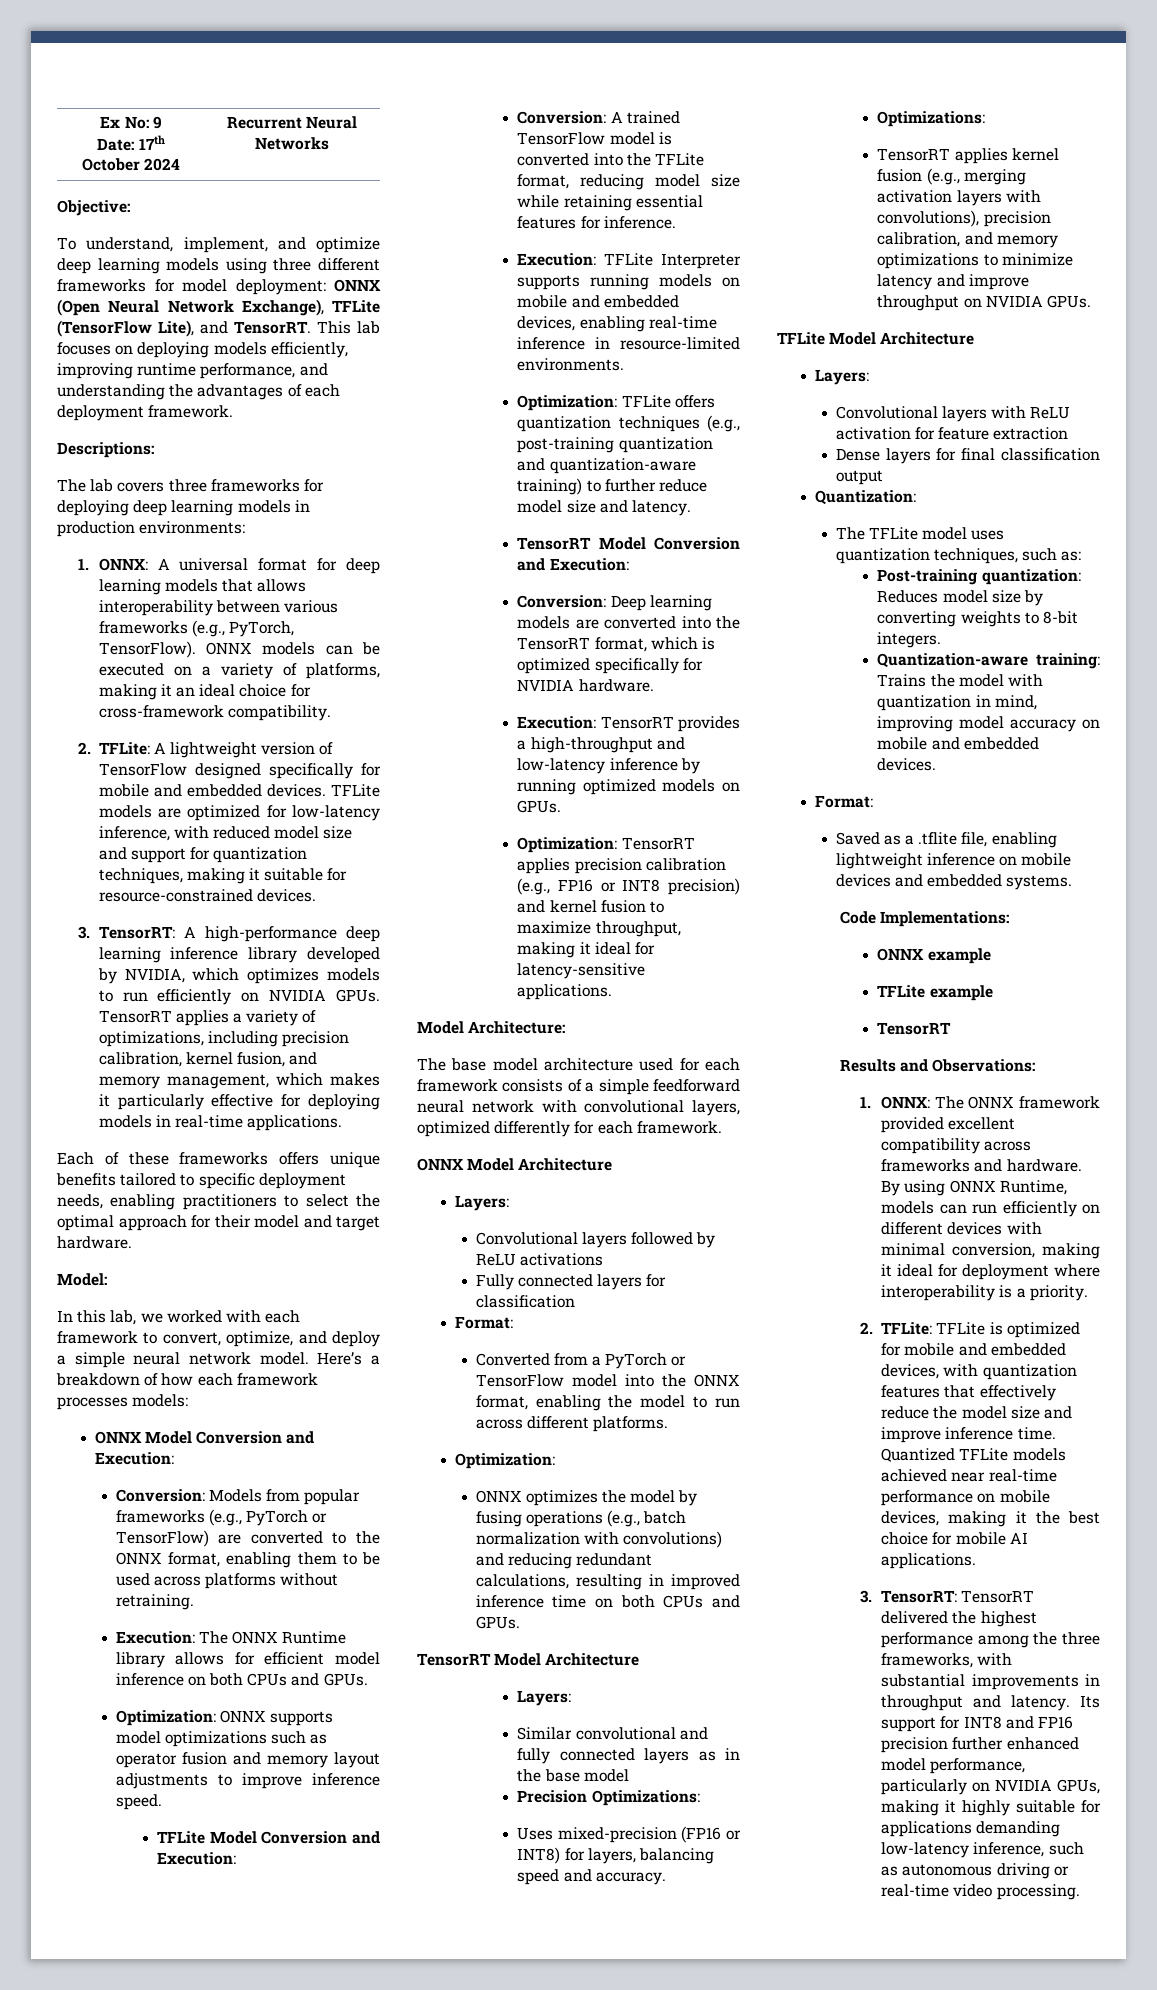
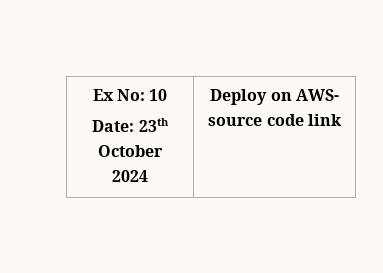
[152,116,162,129] 9 -> [149,89,168,101] 10
[138,135,165,150] 17th -> [138,118,169,132] 23th
[226,116,358,129] [255,137,329,150] [57,200,130,216] [57,237,380,253] [57,258,380,274] [57,279,381,295] [57,299,380,316] [57,320,380,337] [57,342,348,358] [57,363,328,379] [57,384,340,400] [57,405,234,421] [57,442,154,458] [57,479,324,492] [57,500,310,516] [57,521,246,537] [77,558,380,574] [98,579,307,595] [98,600,339,616] [98,620,295,637] [98,641,380,658] [98,663,380,679] [98,684,311,700] [98,705,331,721] [77,742,334,758] [98,763,382,779] [98,784,380,797] [98,805,380,821] [98,826,353,841] [98,847,308,863] [98,868,348,884] [98,889,316,902] [77,926,381,942] [98,947,380,963] [97,968,380,984] [98,989,380,1005] [98,1010,317,1026] [98,1031,350,1047] [98,1052,318,1067] [98,1073,381,1089] [98,1094,380,1110] [98,1115,343,1131] [57,1152,380,1168] [56,1173,346,1189] [57,1194,380,1210] [57,1215,380,1231] [57,1236,132,1249] [57,1273,107,1286] [57,1310,301,1325] [57,1331,380,1347] [57,1352,380,1368] [56,1373,318,1386] [57,1394,189,1410] [94,1431,315,1444] [94,1452,174,1465] [115,1489,361,1505] [115,1509,328,1526] [115,1530,380,1547] [115,1552,381,1568] [115,1573,339,1589] [115,1594,194,1610] [115,1631,347,1644] [115,1652,380,1668] [115,1673,368,1686] [115,1710,334,1726] [115,1731,328,1747] [115,1752,380,1768] [115,1773,380,1789] [115,1794,162,1810] [157,1831,381,1844] [157,1852,237,1865] [517,111,680,124] [517,132,672,145] [517,153,704,166] [517,174,740,190] [517,195,703,211] [517,216,676,229] [517,253,741,269] [517,274,740,290] [517,295,679,308] [517,316,717,332] [517,337,740,350] [517,358,625,371] [517,395,715,411] [517,415,740,432] [517,437,713,453] [517,458,696,474] [517,478,707,495] [517,500,691,516] [517,537,740,550] [517,558,629,571] [517,595,712,611] [517,616,740,629] [517,637,715,652] [517,658,703,674] [517,679,654,692] [517,716,740,732] [517,737,685,753] [517,758,700,774] [517,779,740,795] [517,800,562,813] [517,837,695,853] [517,858,726,874] [517,878,740,895] [517,900,664,913] [517,921,681,937] [517,942,655,958] [517,963,646,979] [517,984,613,1000] [417,1021,566,1034] [417,1058,740,1071] [417,1079,740,1095] [417,1100,740,1116] [417,1121,722,1137] [417,1158,613,1171] [454,1195,509,1211] [475,1232,716,1248] [475,1253,603,1266] [475,1274,667,1290] [475,1295,575,1308] [454,1316,513,1329] [475,1353,687,1369] [475,1374,740,1387] [475,1395,740,1411] [475,1416,669,1432] [454,1453,555,1469] [475,1490,698,1506] [475,1510,687,1527] [475,1531,723,1548] [475,1553,653,1569] [475,1574,740,1590] [475,1595,740,1608] [475,1616,520,1629] [417,1653,640,1666] [517,1690,572,1706] [517,1727,708,1740] [517,1748,740,1764] [517,1769,629,1782] [517,1790,700,1806] [517,1826,741,1843] [517,1847,714,1864] [517,1869,666,1885] [877,111,986,127] [877,148,1059,164] [877,168,1026,185] [877,190,1041,206] [877,210,1051,227] [877,232,1058,248] [877,253,1073,269] [877,274,1029,290] [877,295,1091,311] [777,332,975,345] [814,369,869,385] [835,406,1071,422] [835,427,1069,440] [835,448,1100,464] [835,470,883,485] [814,490,916,505] [835,527,1005,540] [835,548,1082,564] [877,569,1081,585] [877,590,1043,606] [877,611,1078,627] [877,632,942,648] [877,653,1100,669] [877,674,1043,687] [877,695,1037,711] [877,716,1100,732] [877,737,1039,750] [877,758,937,771] [814,795,873,808] [835,832,1057,848] [835,853,1072,869] [835,874,1073,890] [839,911,1009,927] [877,948,991,964] [877,985,993,1001] [877,1022,952,1035] [839,1059,1035,1072] [860,1096,1100,1109] [881,1117,1016,1133] [881,1138,1032,1154] [881,1159,1082,1172] [881,1180,1067,1196] [881,1201,1100,1217] [881,1222,1042,1235] [881,1243,1100,1259] [881,1264,1100,1280] [881,1285,1088,1301] [860,1322,1080,1338] [881,1343,1066,1356] [881,1364,1077,1380] [881,1385,1056,1401] [881,1406,1072,1419] [881,1427,1056,1443] [881,1448,1066,1462] [881,1469,1057,1482] [881,1490,1050,1506] [881,1511,1100,1527] [881,1532,1028,1545] [881,1553,977,1569] [860,1590,1035,1603] [881,1611,1037,1627] [881,1632,1100,1648] [881,1653,1013,1668] [881,1674,1100,1690] [881,1695,1100,1711] [881,1716,1073,1732] [881,1737,1079,1753] [881,1758,1026,1774] [881,1779,1100,1795] [881,1800,1101,1816] [881,1821,1061,1837] [881,1842,1084,1858] [881,1863,1069,1879] [881,1884,1080,1900] Recurrent Neural Networks // Objective: // To understand, implement, and optimize deep learning models using three different frameworks for model deployment: ONNX (Open Neural Network Exchange), TFLite (TensorFlow Lite), and TensorRT. This lab focuses on deploying models efficiently, improving runtime performance, and understanding the advantages of each deployment framework. // Descriptions: // The lab covers three frameworks for deploying deep learning models in production environments: // 1. ONNX: A universal format for deep learning models that allows interoperability between various frameworks (e.g., PyTorch, TensorFlow). ONNX models can be executed on a variety of platforms, making it an ideal choice for cross-framework compatibility. // 2. TFLite: A lightweight version of TensorFlow designed specifically for mobile and embedded devices. TFLite models are optimized for low-latency inference, with reduced model size and support for quantization techniques, making it suitable for resource-constrained devices. // 3. TensorRT: A high-performance deep learning inference library developed by NVIDIA, which optimizes models to run efficiently on NVIDIA GPUs. TensorRT applies a variety of optimizations, including precision calibration, kernel fusion, and memory management, which makes it particularly effective for deploying models in real-time applications. // Each of these frameworks offers unique benefits tailored to specific deployment needs, enabling practitioners to select the optimal approach for their model and target hardware. // Model: // In this lab, we worked with each framework to convert, optimize, and deploy a simple neural network model. Here’s a breakdown of how each framework processes models: // ONNX Model Conversion and Execution: // Conversion: Models from popular frameworks (e.g., PyTorch or TensorFlow) are converted to the ONNX format, enabling them to be used across platforms without retraining. // Execution: The ONNX Runtime library allows for efficient model inference on both CPUs and GPUs. // Optimization: ONNX supports model optimizations such as operator fusion and memory layout adjustments to improve inference speed. // TFLite Model Conversion and Execution: // Conversion: A trained TensorFlow model is converted into the TFLite format, reducing model size while retaining essential features for inference. // Execution: TFLite Interpreter supports running models on mobile and embedded devices, enabling real-time inference in resource-limited environments. // Optimization: TFLite offers quantization techniques (e.g., post-training quantization and quantization-aware training) to further reduce model size and latency. // TensorRT Model Conversion and Execution: // Conversion: Deep learning models are converted into the TensorRT format, which is optimized specifically for NVIDIA hardware. // Execution: TensorRT provides a high-throughput and low-latency inference by running optimized models on GPUs. // Optimization: TensorRT applies precision calibration (e.g., FP16 or INT8 precision) and kernel fusion to maximize throughput, making it ideal for latency-sensitive applications. // Model Architecture: // The base model architecture used for each framework consists of a simple feedforward neural network with convolutional layers, optimized differently for each framework. // ONNX Model Architecture // Layers: // Convolutional layers followed by ReLU activations // Fully connected layers for classification // Format: // Converted from a PyTorch or TensorFlow model into the ONNX format, enabling the model to run across different platforms. // Optimization: // ONNX optimizes the model by fusing operations (e.g., batch normalization with convolutions) and reducing redundant calculations, resulting in improved inference time on both CPUs and GPUs. // TensorRT Model Architecture // Layers: // Similar convolutional and fully connected layers as in the base model // Precision Optimizations: // Uses mixed-precision (FP16 or INT8) for layers, balancing speed and accuracy. // Optimizations: // TensorRT applies kernel fusion (e.g., merging activation layers with convolutions), precision calibration, and memory optimizations to minimize latency and improve throughput on NVIDIA GPUs. // TFLite Model Architecture // Layers: // Convolutional layers with ReLU activation for feature extraction // Dense layers for final classification output // Quantization: // The TFLite model uses quantization techniques, such as: // Post-training quantization: Reduces model size by converting weights to 8-bit integers. // Quantization-aware training: Trains the model with quantization in mind, improving model accuracy on mobile and embedded devices. // Format: // Saved as a .tflite file, enabling lightweight inference on mobile devices and embedded systems. // Code Implementations: // ONNX example // TFLite example // TensorRT // Results and Observations: // 1. ONNX: The ONNX framework provided excellent compatibility across frameworks and hardware. By using ONNX Runtime, models can run efficiently on different devices with minimal conversion, making it ideal for deployment where interoperability is a priority. // 2. TFLite: TFLite is optimized for mobile and embedded devices, with quantization features that effectively reduce the model size and improve inference time. Quantized TFLite models achieved near real-time performance on mobile devices, making it the best choice for mobile AI applications. // 3. TensorRT: TensorRT delivered the highest performance among the three frameworks, with substantial improvements in throughput and latency. Its support for INT8 and FP16 precision further enhanced model performance, particularly on NVIDIA GPUs, making it highly suitable for applications demanding low-latency inference, such as autonomous driving or real-time video processing. -> [210,89,339,105] [208,114,342,126] Deploy on AWS- source code link

